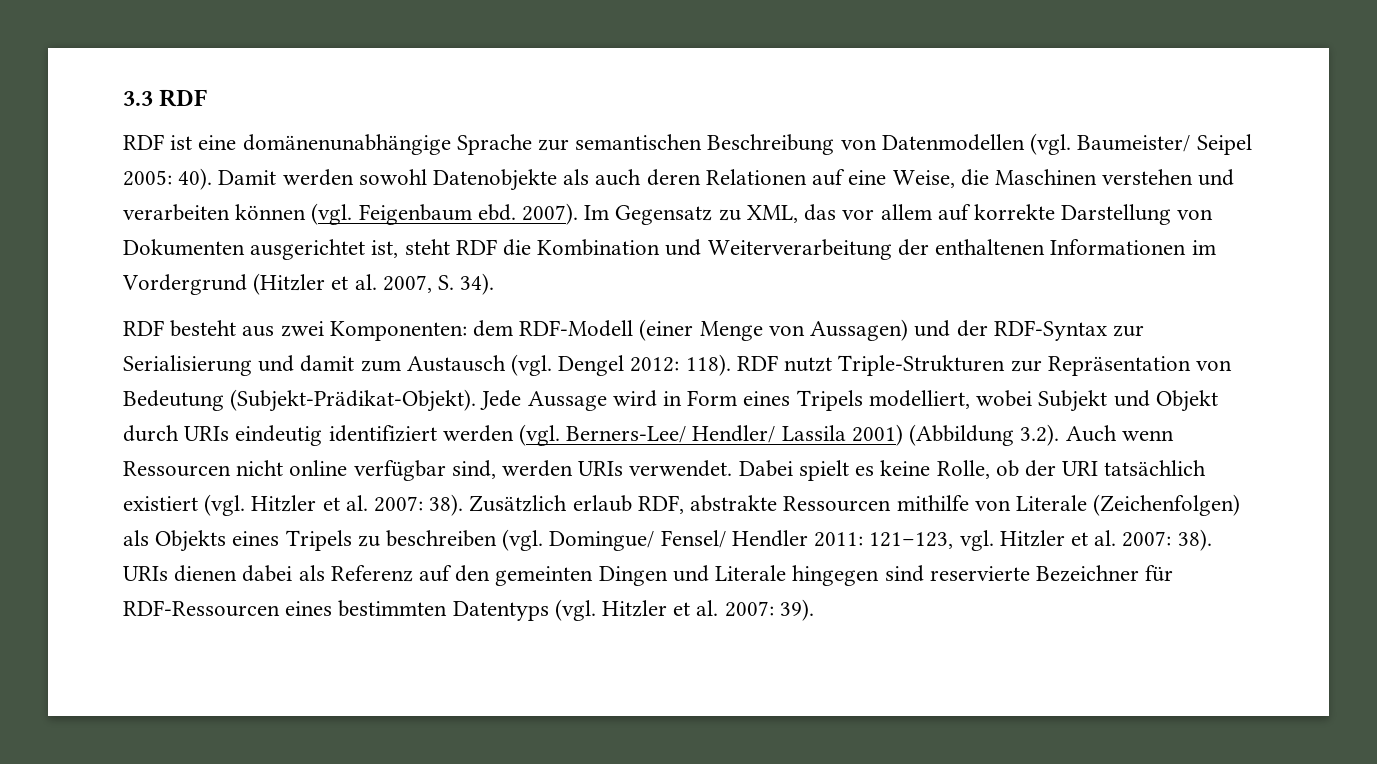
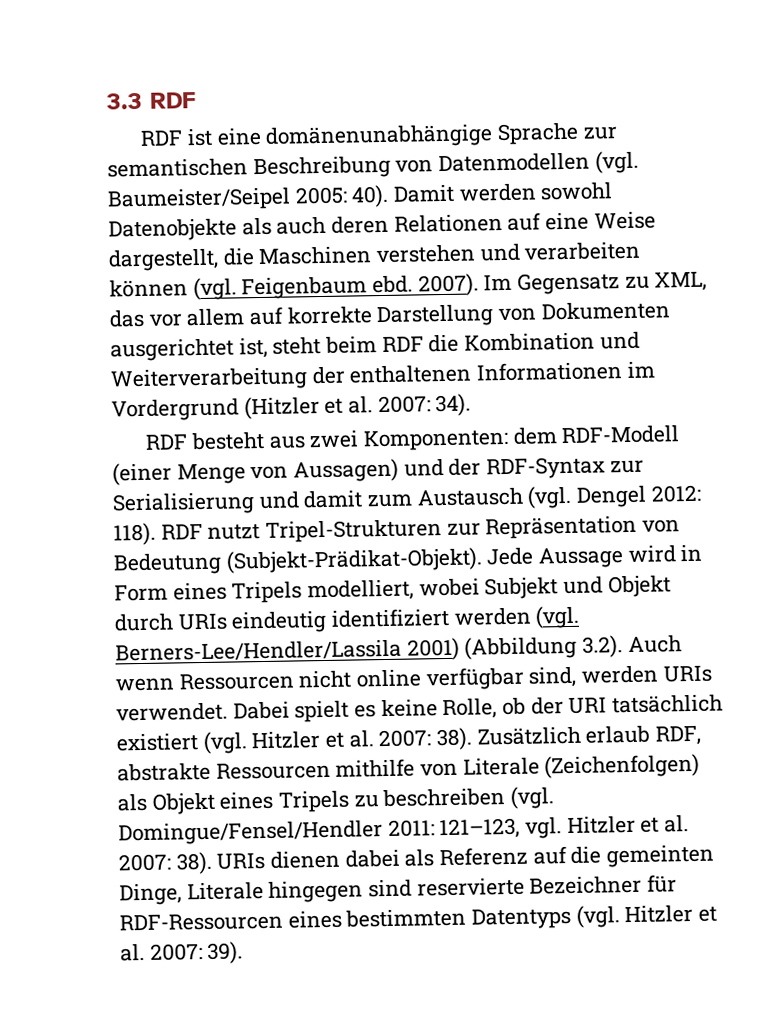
[1077,134,1252,155] Baumeister/ Seipel -> [107,187,291,212] Baumeister/Seipel
[892,170,955,188] Weise, -> [593,211,656,230] [108,248,219,272] Weise dargestellt,
(450, 247) none -> [325,336,378,354] beim
[382,275,455,293] 2007, S. -> [377,395,431,414] 2007:
[838,355,1006,376] Triple-Strukturen -> [265,519,443,543] Tripel-Strukturen
[566,425,846,443] Berners-Lee/ Hendler/ Lassila -> [115,639,402,663] Berners-Lee/Hendler/Lassila
[155,530,227,552] Objekts -> [151,792,216,815] Objekt
[549,530,808,551] Domingue/ Fensel/ Hendler -> [118,820,383,846] Domingue/Fensel/Hendler
[455,565,709,586] den gemeinten Dingen und -> [570,844,715,868] [119,883,182,906] die gemeinten Dinge,

